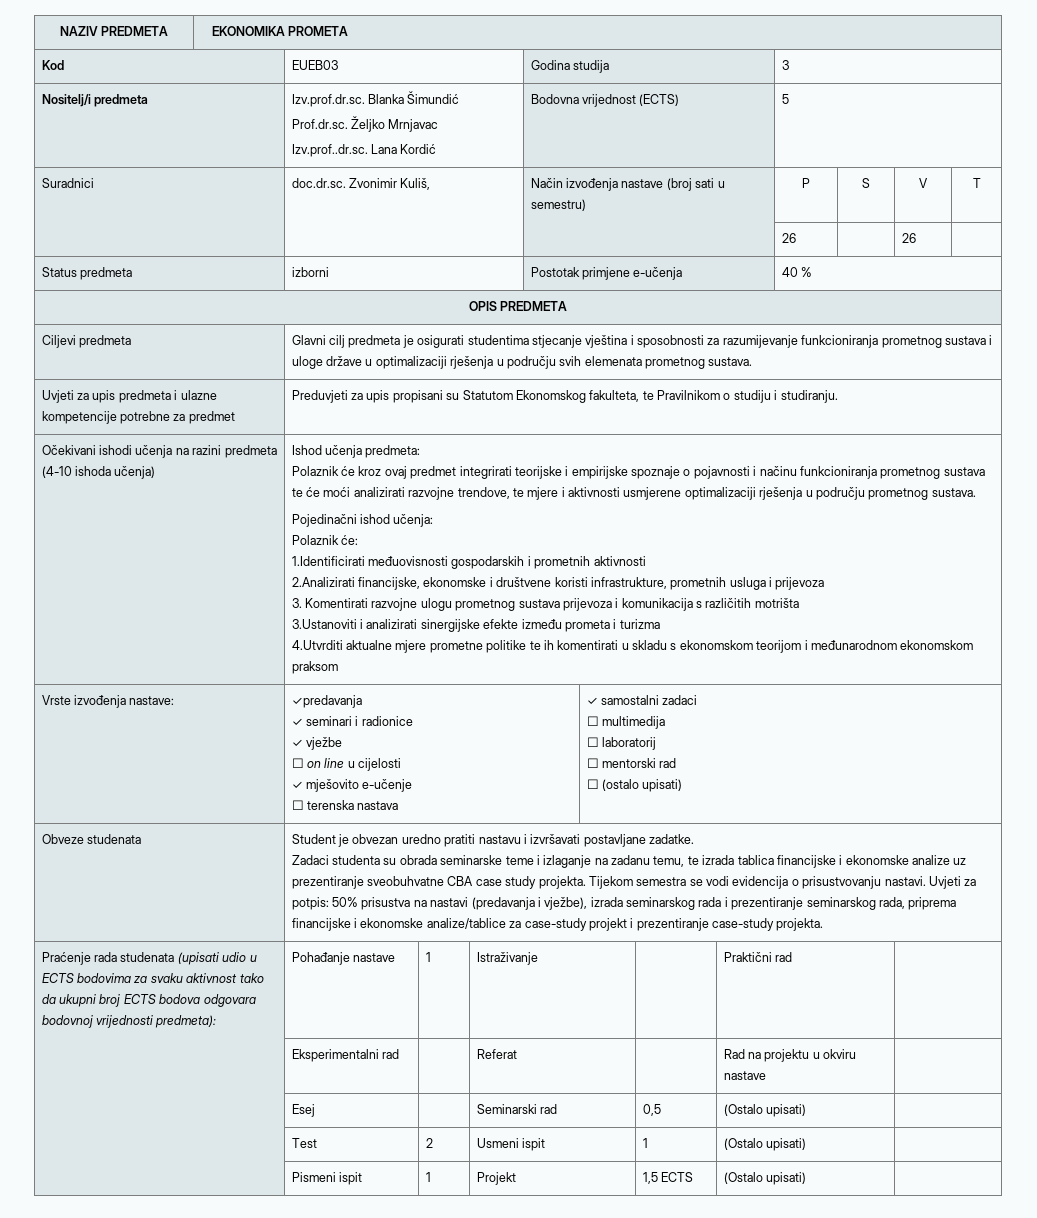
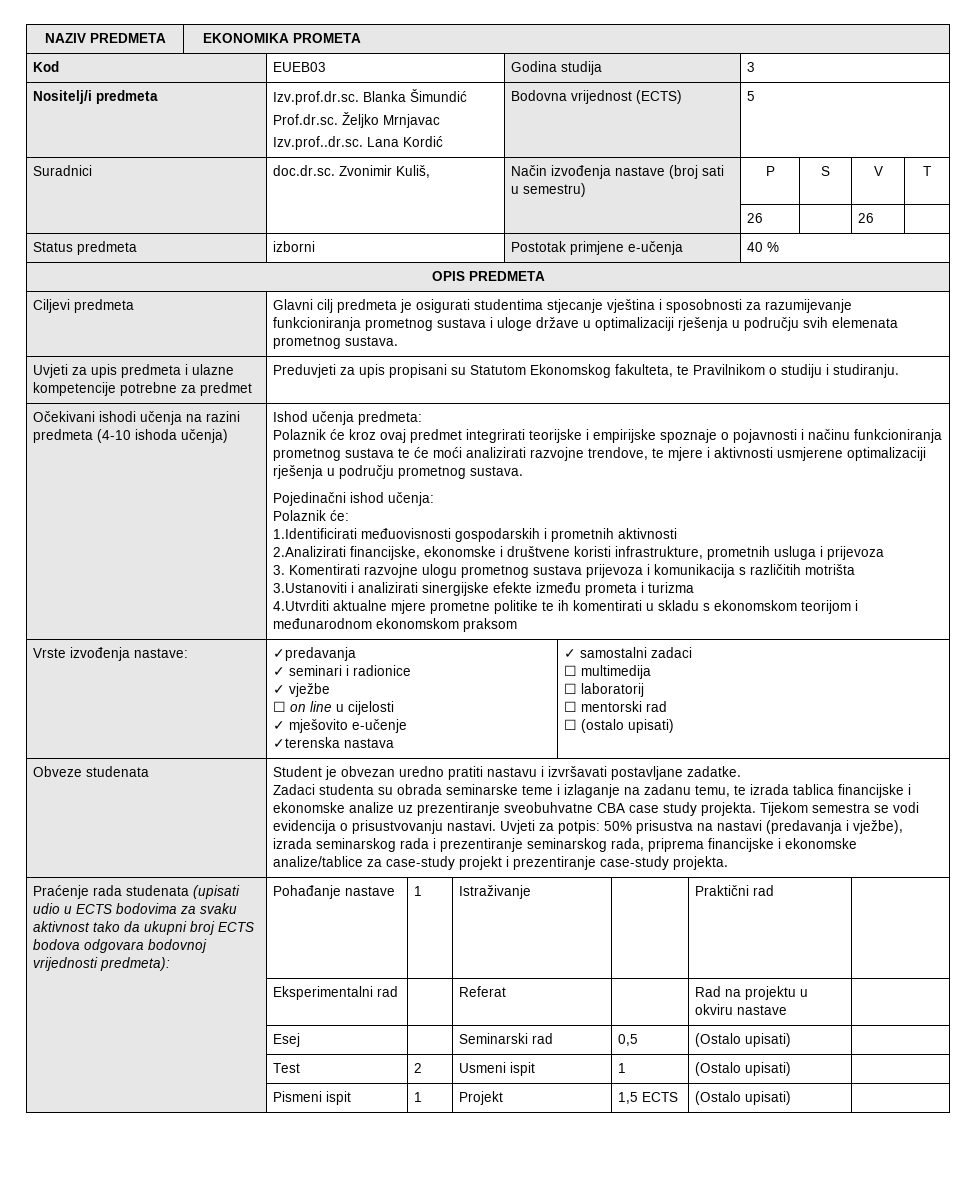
[291,800,355,810] ☐ terenska -> [273,737,341,748] ✓terenska

